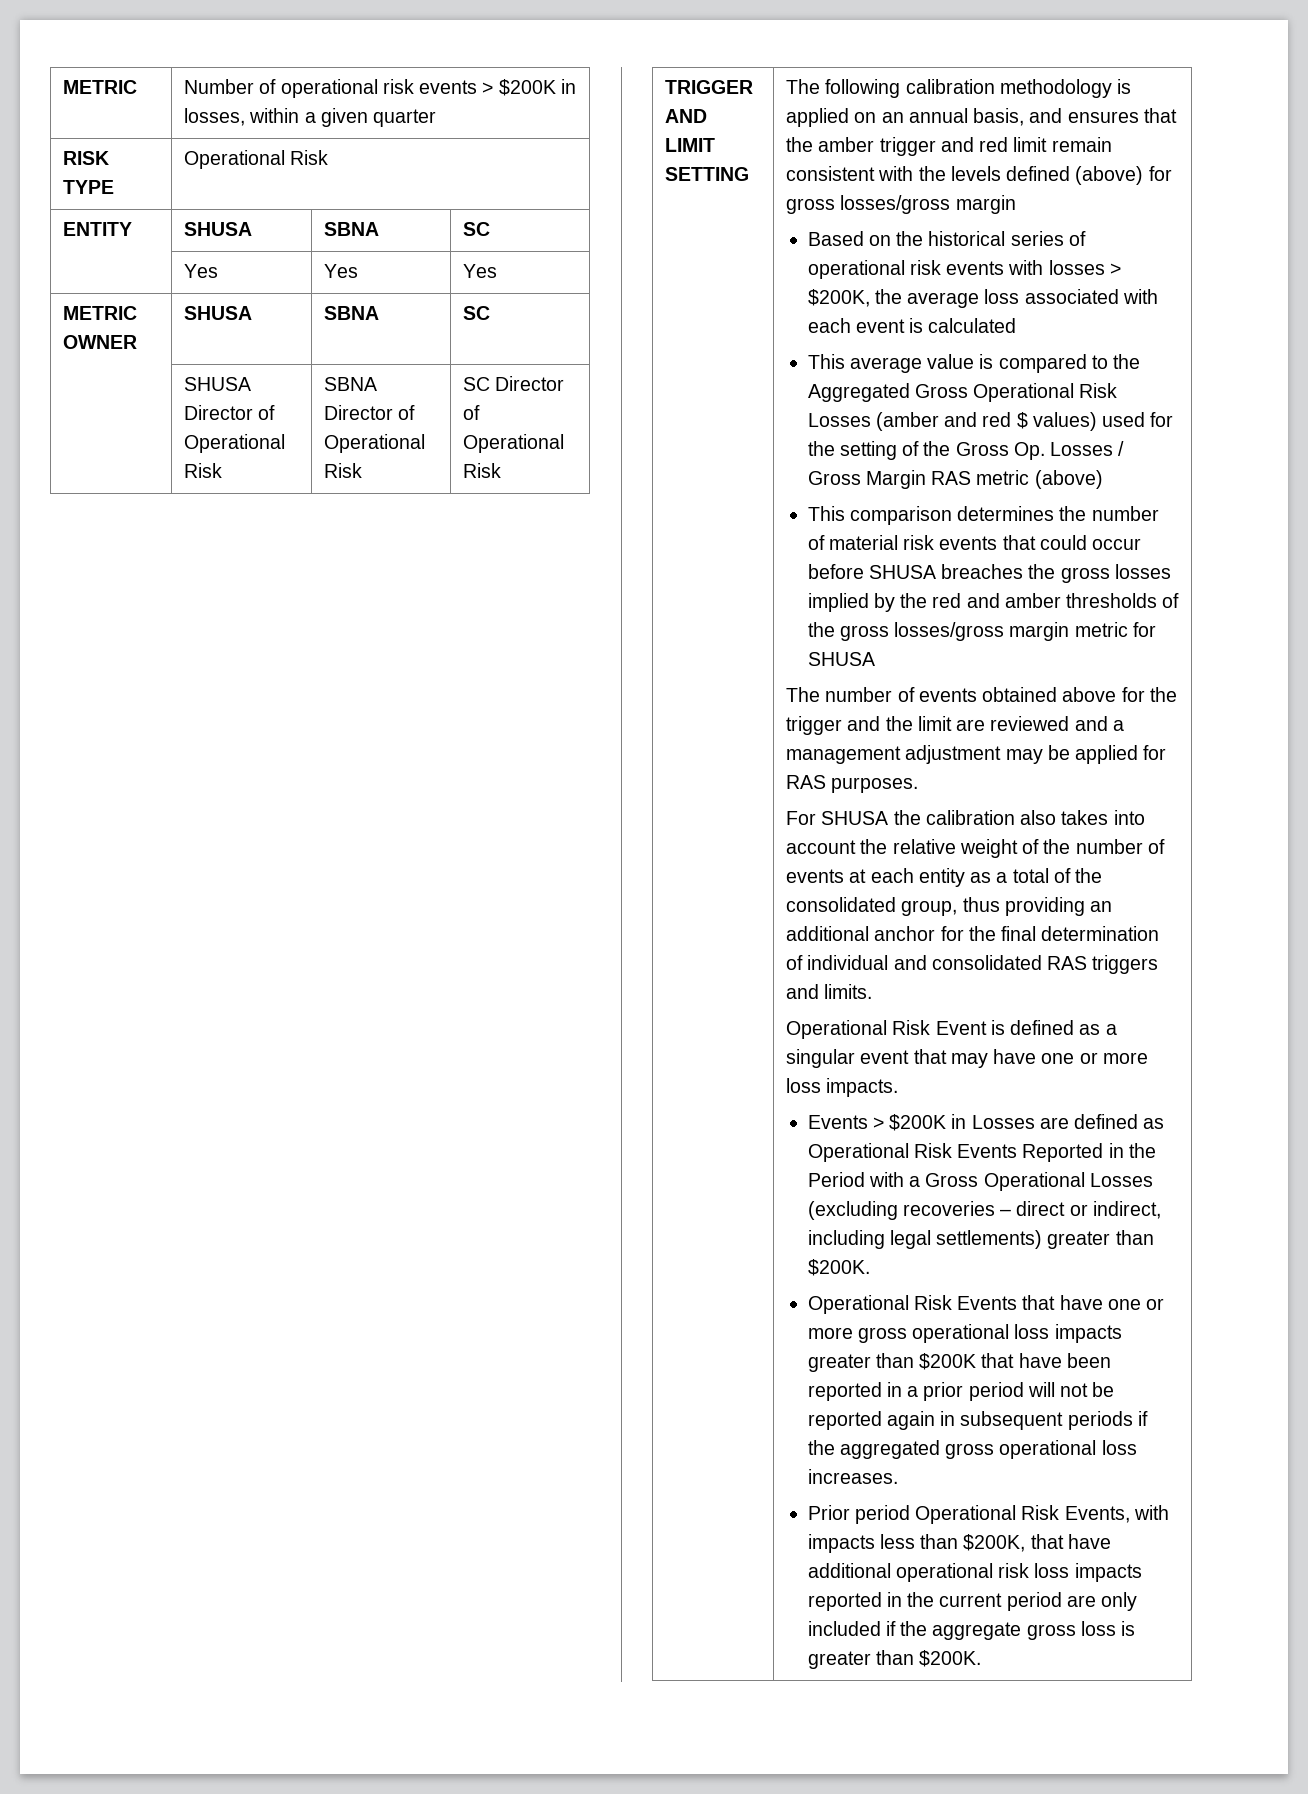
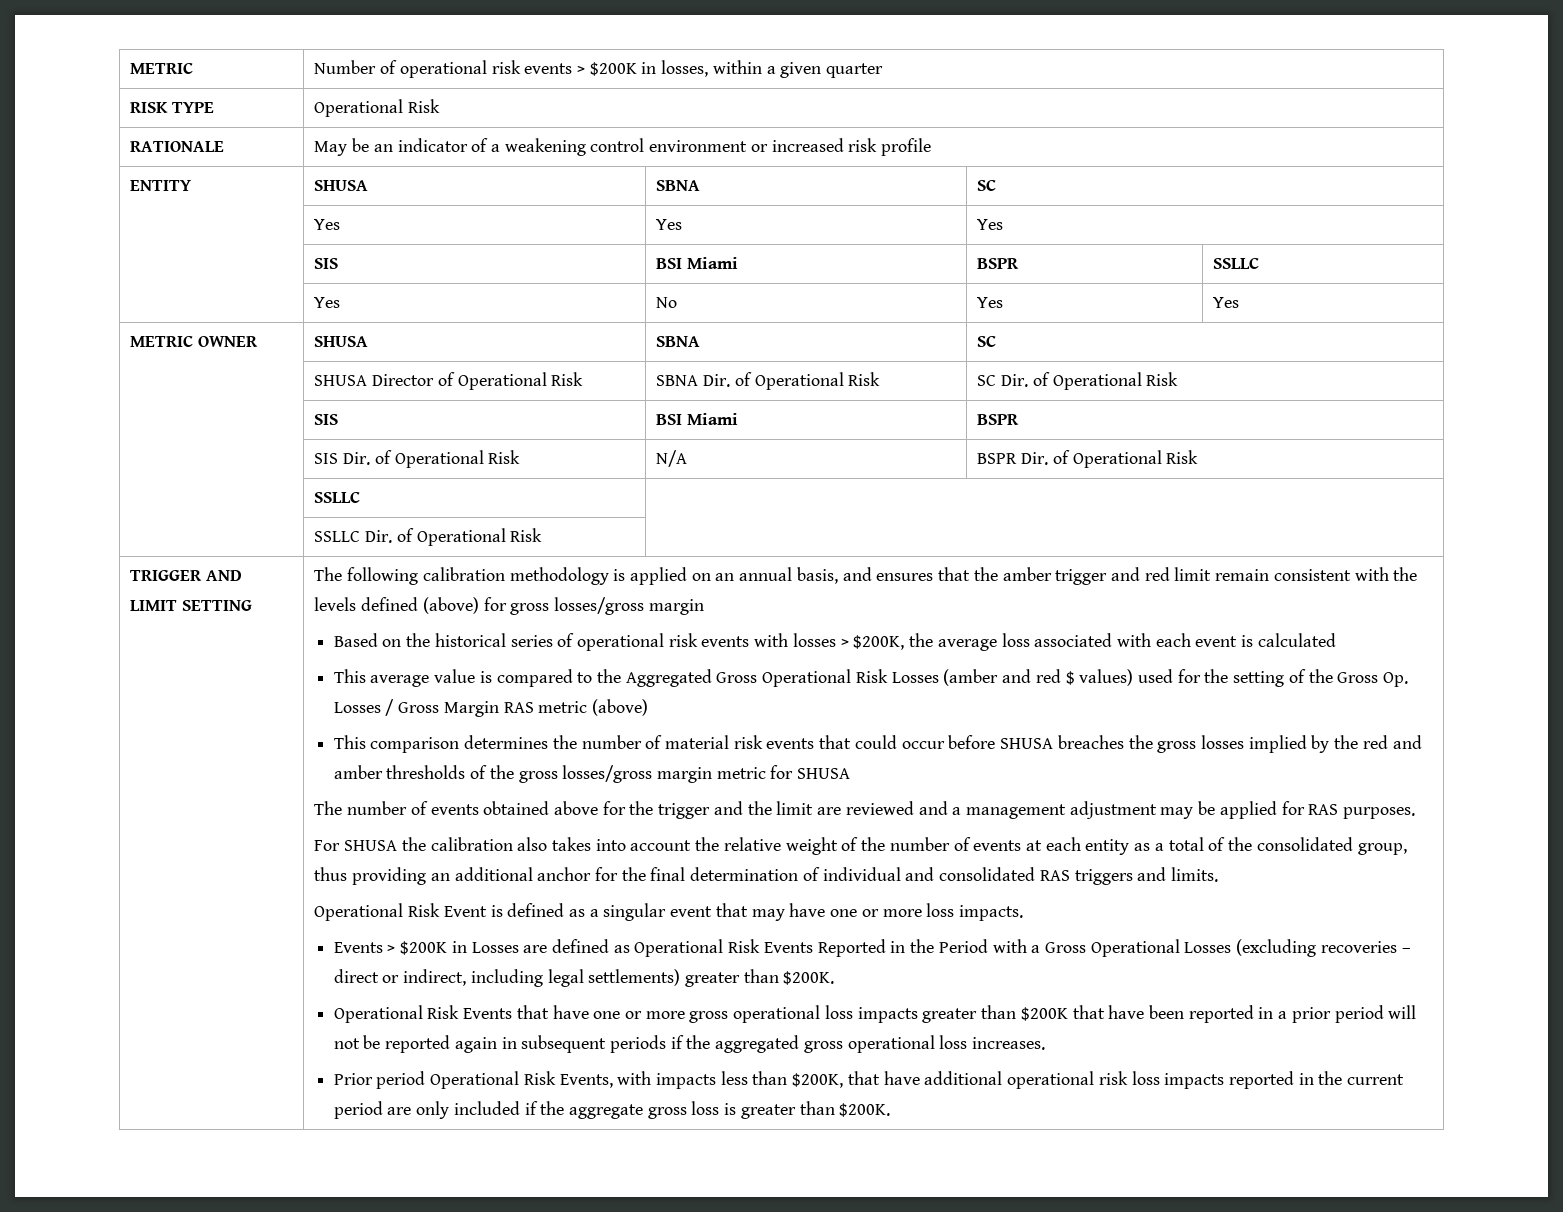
(329, 157) none -> [130,141,225,152] [314,138,932,156] // RATIONALE | May be an indicator of a weakening control environment or increased risk profile
(498, 271) none -> [314,258,339,269] [656,257,739,269] [977,258,1020,269] [1213,258,1260,269] [314,297,341,308] [656,297,678,308] [977,297,1004,308] [1213,297,1240,308] // | SIS | BSI Miami | BSPR | SSLLC // | Yes | No | Yes | Yes
[324,405,394,420] Director -> [703,374,731,387] Dir.
[495,376,565,391] [463,405,481,420] [463,434,565,453] [463,463,502,478] Director of Operational Risk -> [1001,372,1179,390] [314,414,339,425] [656,413,739,425] [977,414,1020,425] [314,450,521,468] [656,450,688,467] [977,450,1199,468] [314,492,361,503] [314,528,543,546] Dir. of Operational Risk // | SIS | BSI Miami | BSPR // | SIS Dir. of Operational Risk | N/A | BSPR Dir. of Operational Risk // | SSLLC | // | SSLLC Dir. of Operational Risk |

